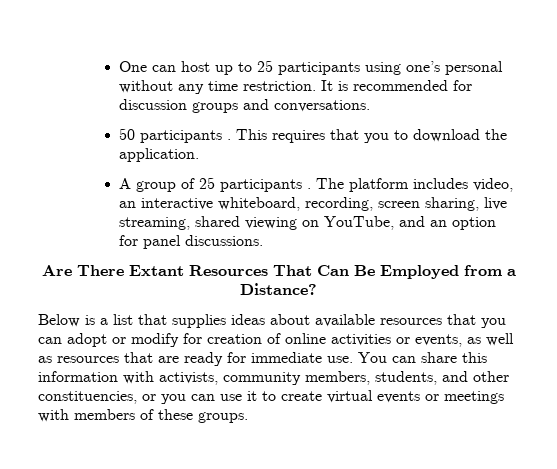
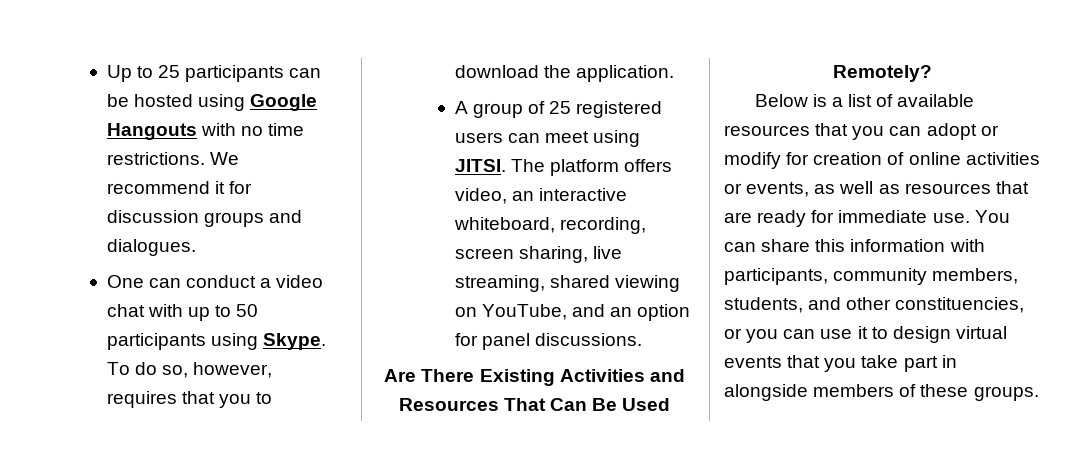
[119,60,504,75] [119,80,473,94] [119,99,371,113] [119,128,268,143] One can host up to 25 participants using one’s personal without any time restriction. It is recommended for discussion groups and conversations. // 50 participants . This -> [106,65,322,82] [106,94,318,111] [106,123,305,140] [106,152,240,165] [106,181,253,194] [106,210,303,227] [106,239,196,256] [106,275,324,288] [106,304,259,321] [106,333,327,350] [106,362,273,378] Up to 25 participants can be hosted using Google Hangouts with no time restrictions. We recommend it for discussion groups and dialogues. // One can conduct a video chat with up to 50 participants using Skype. To do so, however,
[220,179,312,192] participants . -> [576,101,663,118] [454,130,641,147] [454,159,506,172] registered users can meet using JITSI.
[413,178,469,189] includes -> [624,159,673,172] offers
[128,265,184,276] Extant -> [479,369,685,386] Existing Activities and
[379,265,516,279] [240,283,317,295] Employed from a Distance? -> [622,398,671,411] [833,65,932,82] Used Remotely?
[138,314,310,328] that supplies ideas about -> [876,94,894,107] of
[159,372,218,385] activists, -> [724,268,828,285] participants,
[281,391,322,401] create -> [892,326,951,343] design
[425,391,504,404] [38,409,69,422] or meetings with -> [787,355,957,372] [724,384,808,401] that you take part in alongside

